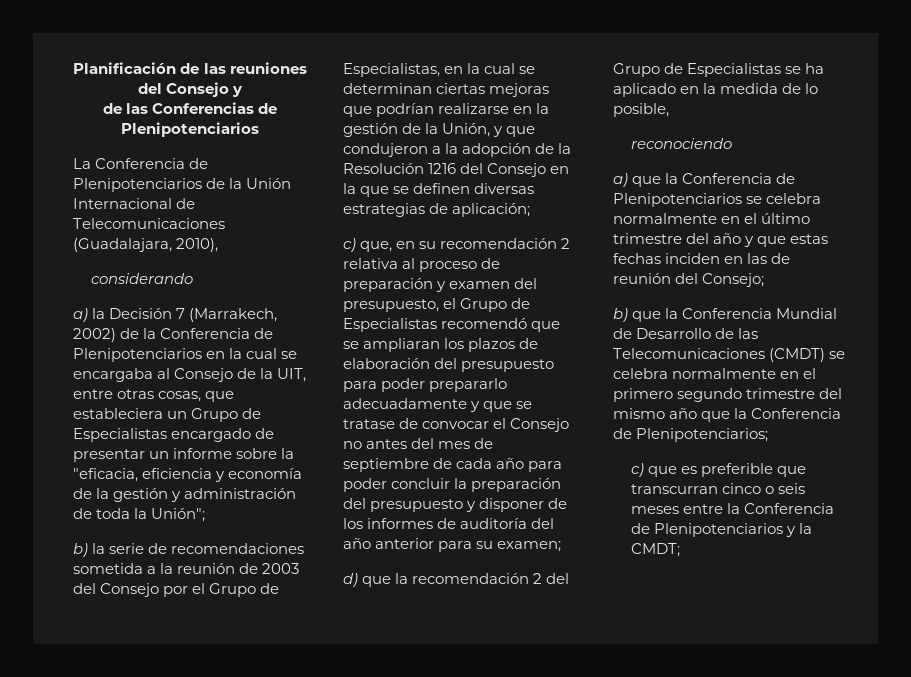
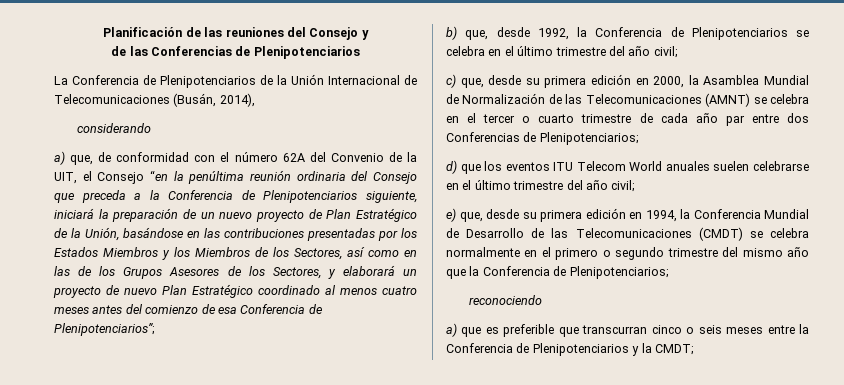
[73,238,219,252] (Guadalajara, 2010), -> [173,93,255,107] (Busán, 2014),
[92,308,278,322] [73,328,274,342] [73,348,298,362] [73,368,307,382] [73,389,235,402] [73,408,262,422] [73,428,275,442] [73,448,295,462] [73,468,303,482] [73,488,297,502] [73,508,206,522] [73,543,305,557] [73,563,300,574] [73,583,280,597] [343,63,536,77] [343,83,550,97] [343,103,550,117] [343,123,536,137] [343,143,572,157] [343,163,570,177] [343,183,535,197] [343,203,531,217] [343,238,571,252] [343,258,501,272] [343,278,538,292] [343,298,531,312] [343,318,561,332] [343,338,539,352] [343,358,555,372] [343,378,508,392] [343,398,533,412] [343,418,570,432] [343,438,494,449] [343,458,563,472] [343,478,562,492] [343,498,568,512] [343,518,555,529] [343,538,562,552] [343,573,570,587] [613,63,825,77] [613,83,819,97] [613,103,669,117] [630,138,732,149] [613,173,662,187] la Decisión 7 (Marrakech, 2002) de la Conferencia de Plenipotenciarios en la cual se encargaba al Consejo de la UIT, entre otras cosas, que estableciera un Grupo de Especialistas encargado de presentar un informe sobre la "eficacia, eficiencia y economía de la gestión y administración de toda la Unión"; // b) la serie de recomendaciones sometida a la reunión de 2003 del Consejo por el Grupo de Especialistas, en la cual se determinan ciertas mejoras que podrían realizarse en la gestión de la Unión, y que condujeron a la adopción de la Resolución 1216 del Consejo en la que se definen diversas estrategias de aplicación; // c) que, en su recomendación 2 relativa al proceso de preparación y examen del presupuesto, el Grupo de Especialistas recomendó que se ampliaran los plazos de elaboración del presupuesto para poder prepararlo adecuadamente y que se tratase de convocar el Consejo no antes del mes de septiembre de cada año para poder concluir la preparación del presupuesto y disponer de los informes de auditoría del año anterior para su examen; // d) que la recomendación 2 del Grupo de Especialistas se ha aplicado en la medida de lo posible, // reconociendo // a) que -> [70,152,417,165] [54,170,417,184] [54,190,417,203] [54,208,417,222] [54,227,417,241] [54,247,417,260] [54,265,417,279] [53,284,417,298] [54,304,323,314] [54,323,155,336] [446,26,569,40] que, de conformidad con el número 62A del Convenio de la UIT, el Consejo “en la penúltima reunión ordinaria del Consejo que preceda a la Conferencia de Plenipotenciarios siguiente, iniciará la preparación de un nuevo proyecto de Plan Estratégico de la Unión, basándose en las contribuciones presentadas por los Estados Miembros y los Miembros de los Sectores, así como en las de los Grupos Asesores de los Sectores, y elaborará un proyecto de nuevo Plan Estratégico coordinado al menos cuatro meses antes del comienzo de esa Conferencia de Plenipotenciarios”; // b) que, desde 1992,
[613,213,811,224] [613,233,829,247] [613,253,791,264] [613,273,765,287] [613,308,662,322] normalmente en el último trimestre del año y que estas fechas inciden en las de reunión del Consejo; // b) que -> [488,46,678,58] [446,74,809,88] [446,93,809,107] [446,113,809,126] [446,132,639,145] [446,160,809,174] [446,180,636,192] [446,208,677,222] en el último trimestre del año civil; // c) que, desde su primera edición en 2000, la Asamblea Mundial de Normalización de las Telecomunicaciones (AMNT) se celebra en el tercer o cuarto trimestre de cada año par entre dos Conferencias de Plenipotenciarios; // d) que los eventos ITU Telecom World anuales suelen celebrarse en el último trimestre del año civil; // e) que, desde su primera edición en 1994,
(673, 395) none -> [602,250,611,257] o
[630,463,644,477] c) -> [469,295,543,305] [446,323,457,337] reconociendo // a)

